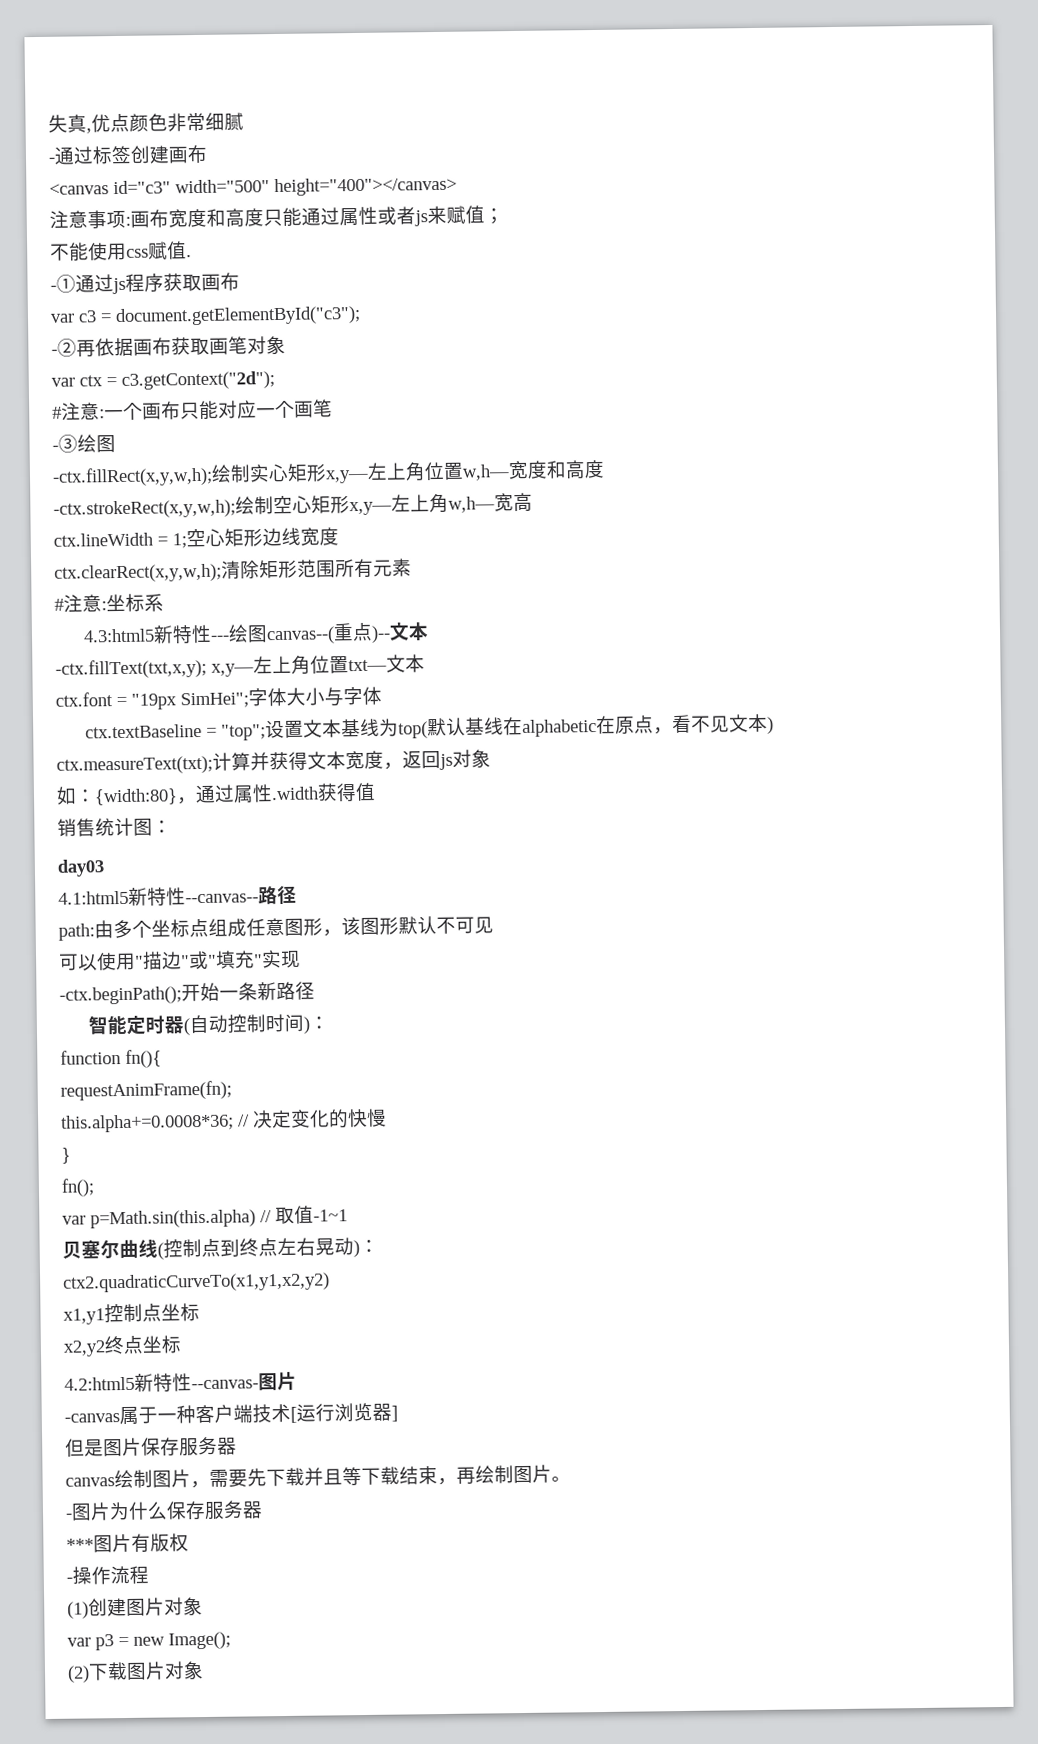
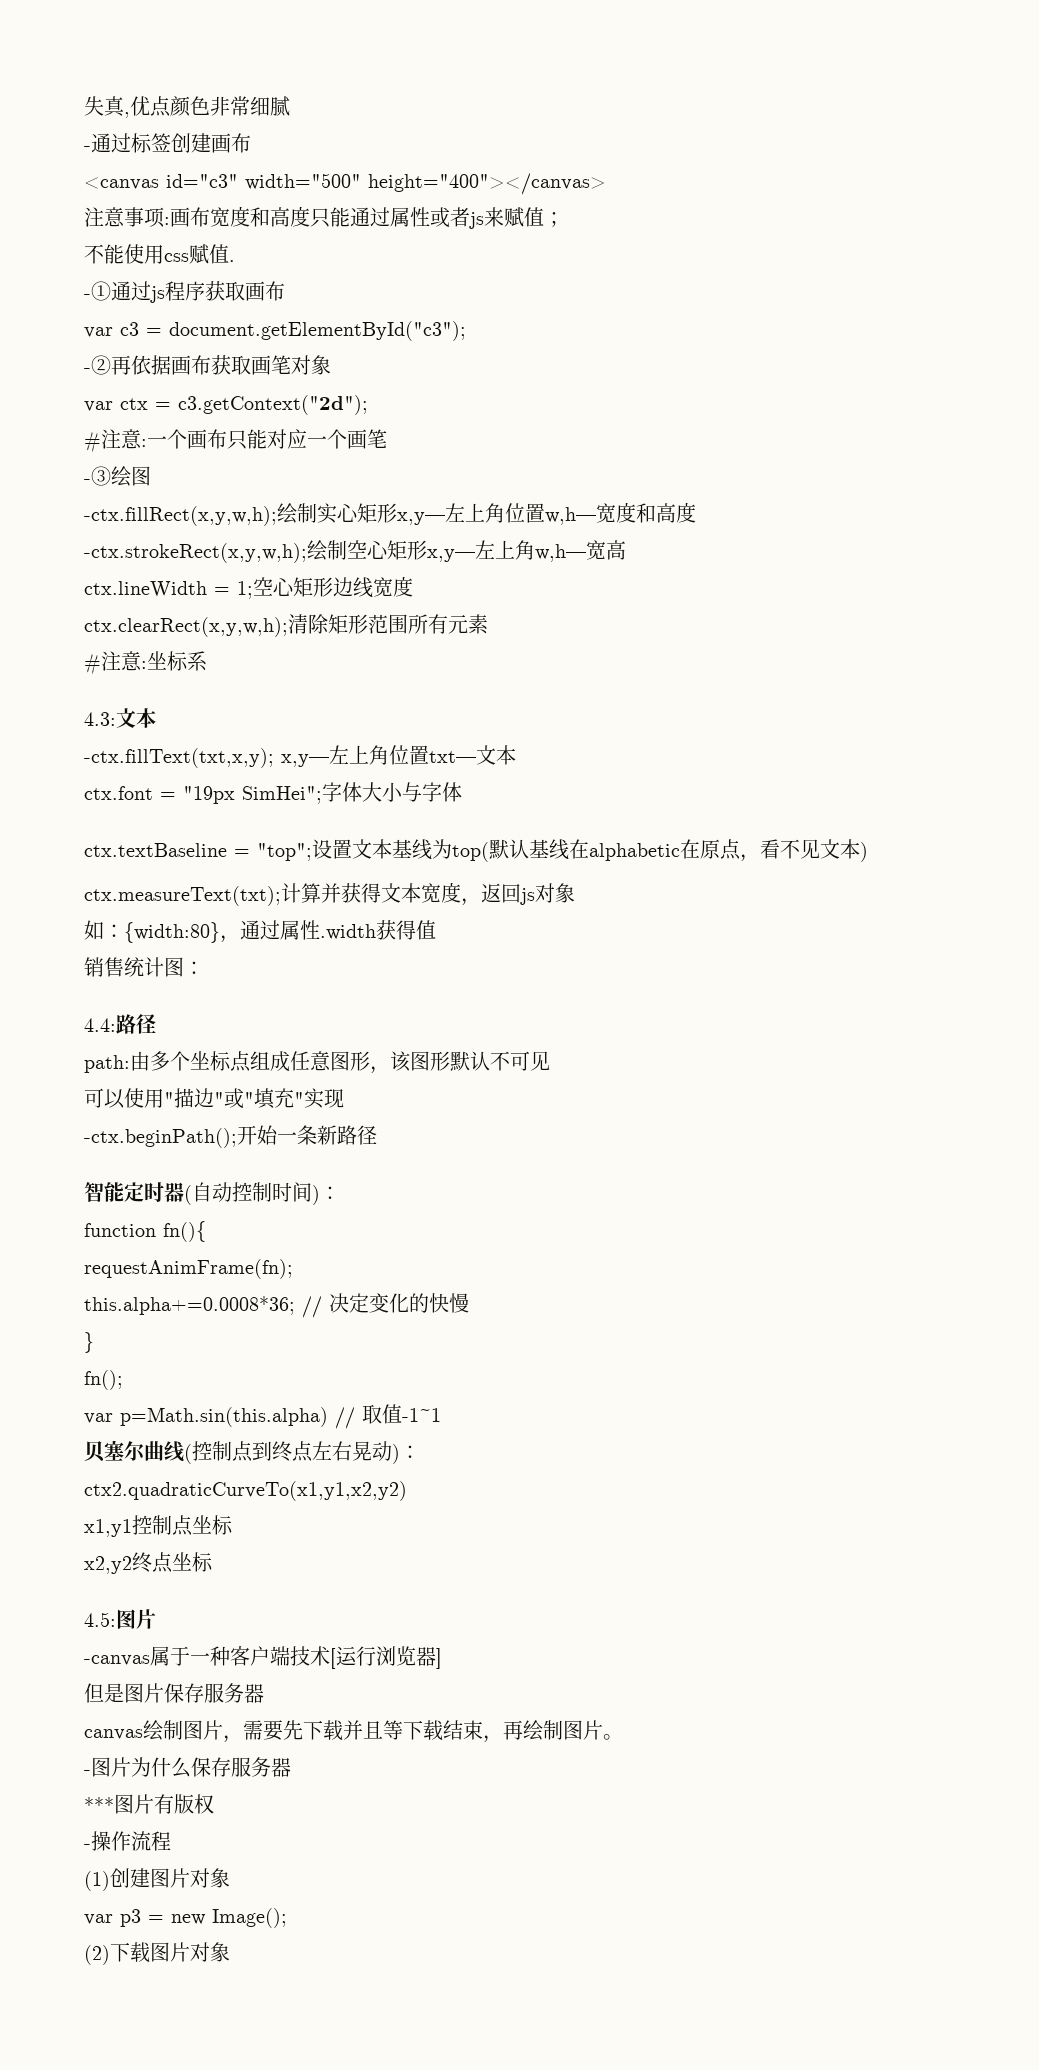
[83,622,392,645] 4.3:html5新特性---绘图canvas--(重点)-- -> [84,712,116,726] 4.3:
[57,859,105,877] [58,887,259,906] day03 // 4.1:html5新特性--canvas-- -> [84,1018,116,1032] 4.4:
[64,1373,259,1392] 4.2:html5新特性--canvas- -> [84,1612,116,1627] 4.5:

